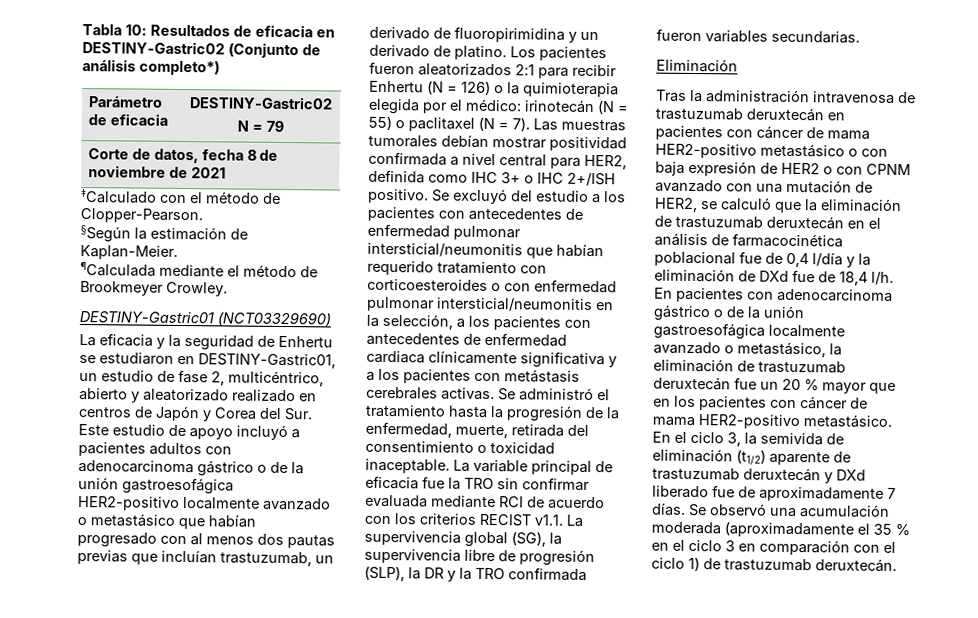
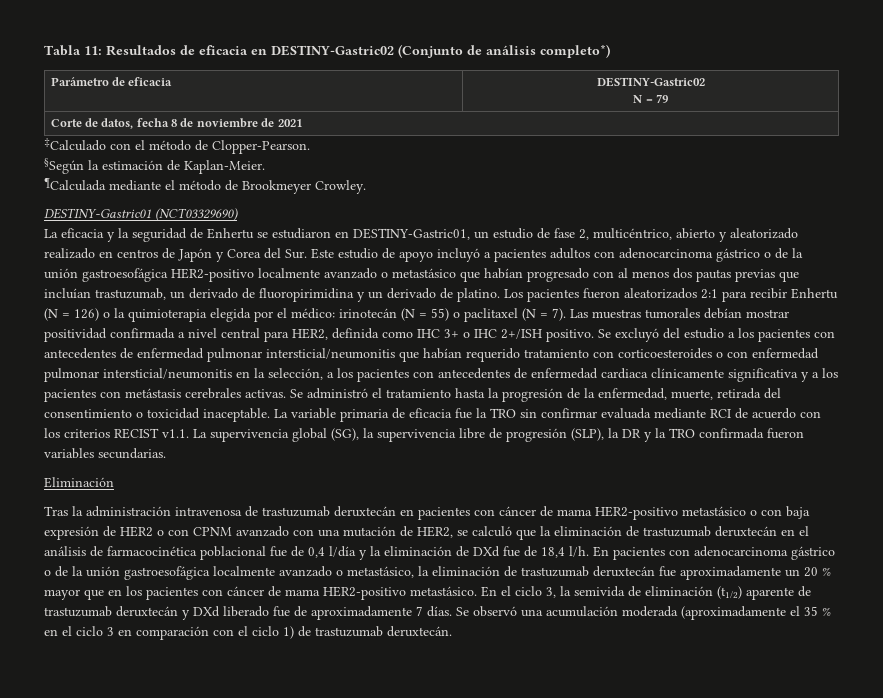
[125,24,147,36] 10: -> [84,46,102,55] 11:
[531,460,592,476] principal -> [340,409,389,422] primaria
(757, 383) none -> [680,566,781,580] aproximadamente

